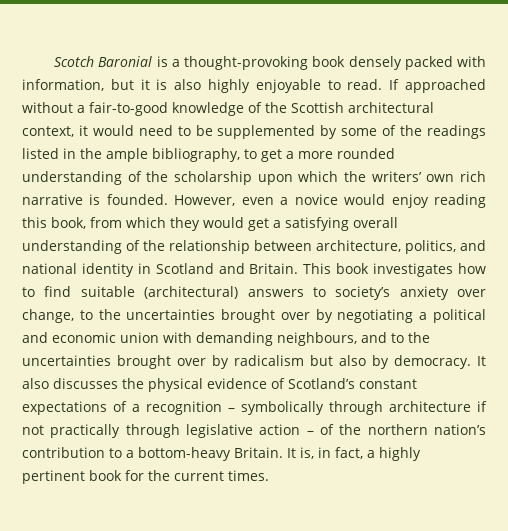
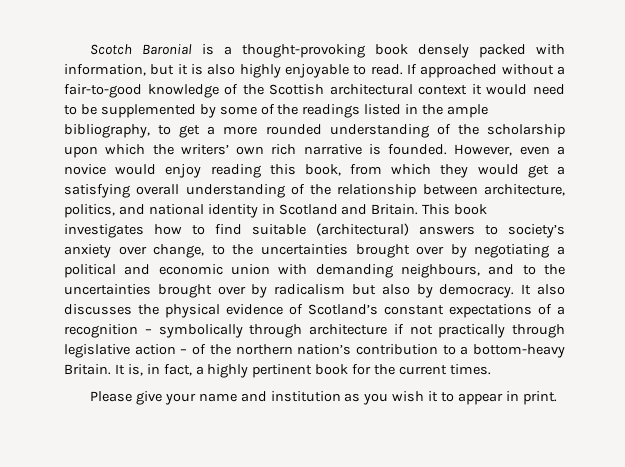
[22,126,74,137] context, -> [418,85,468,95] context
(269, 475) none -> [89,391,557,405] // Please give your name and institution as you wish it to appear in print.

